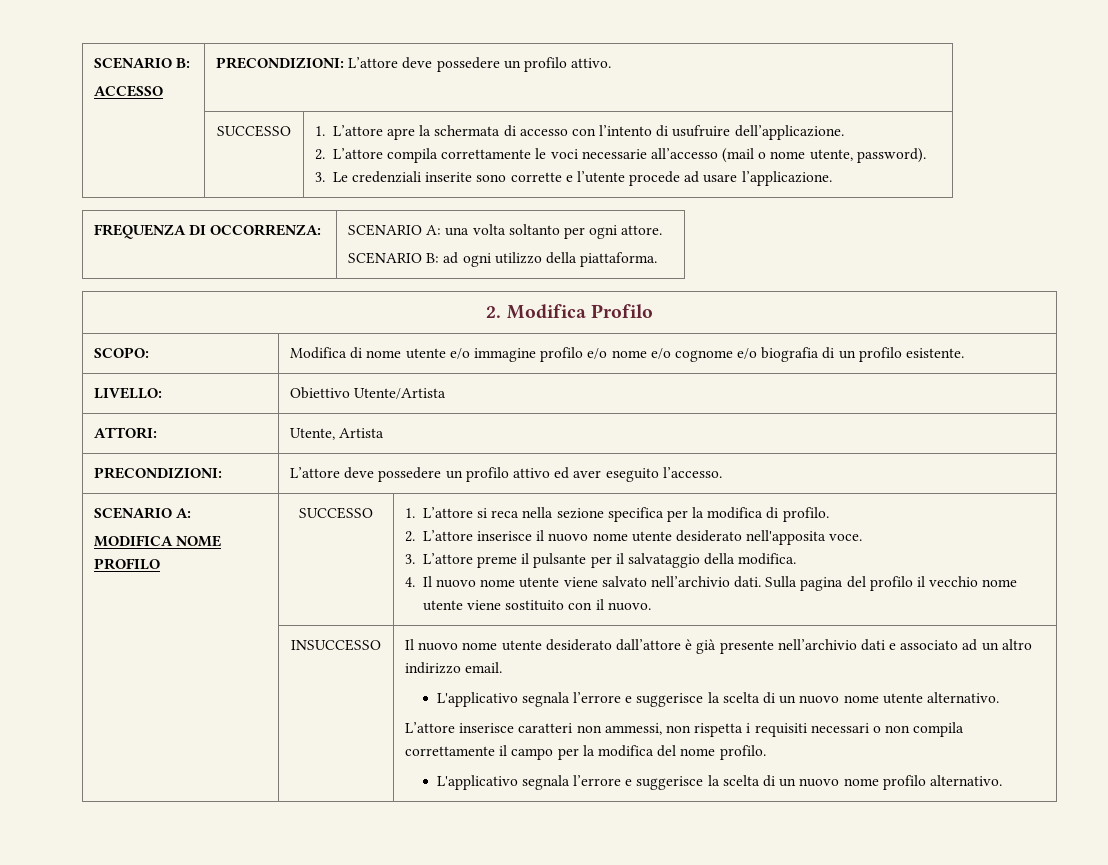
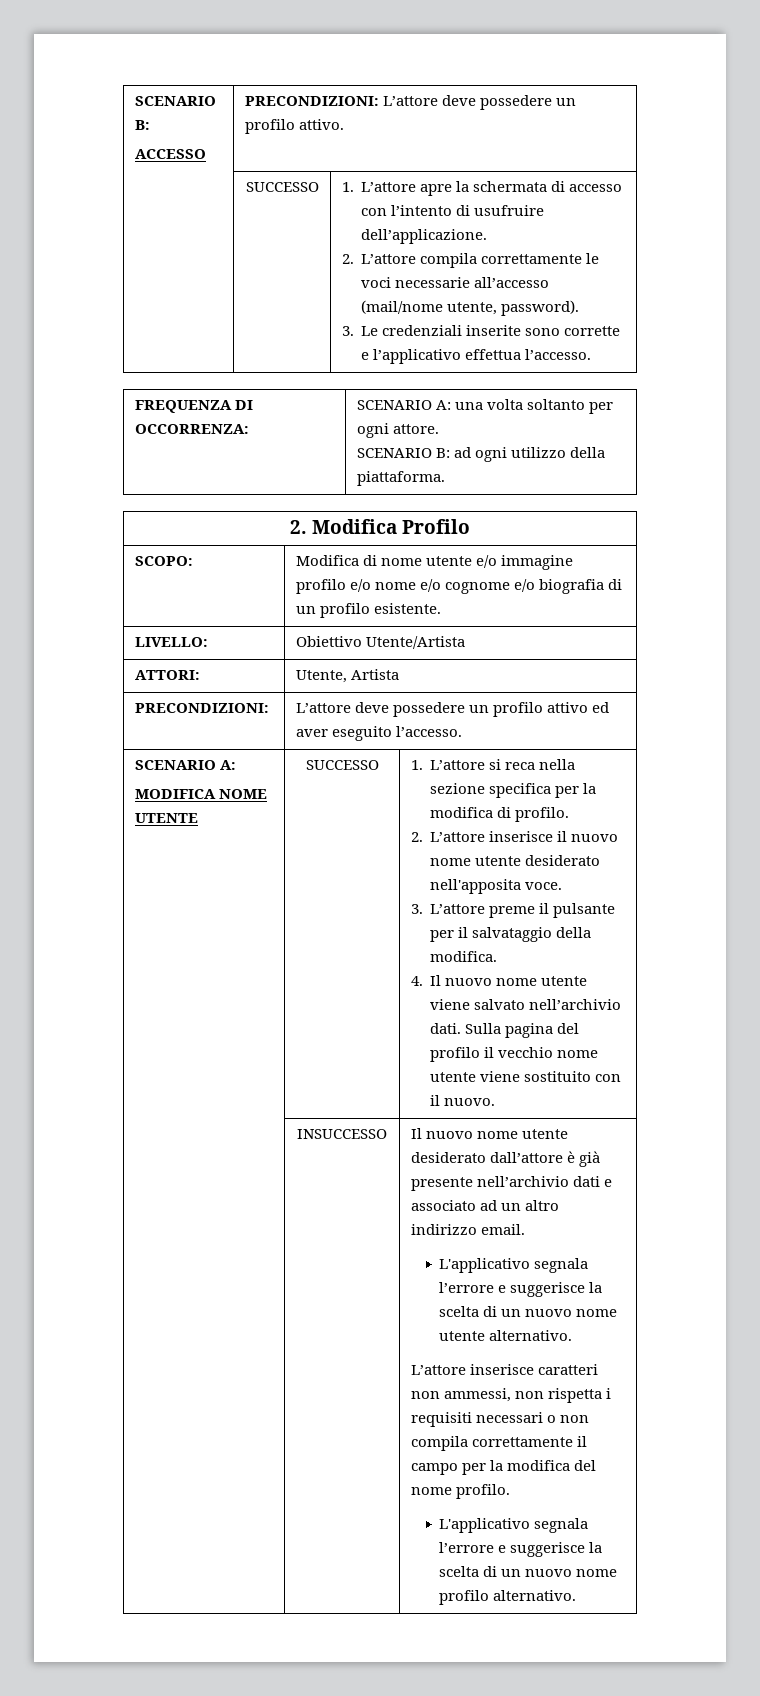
[722,148,806,163] (mail o nome -> [361,300,444,314] (mail/nome
[576,171,832,186] l’utente procede ad usare l’applicazione. -> [373,349,592,364] l’applicativo effettua l’accesso.
[94,558,161,570] PROFILO -> [134,813,198,823] UTENTE

